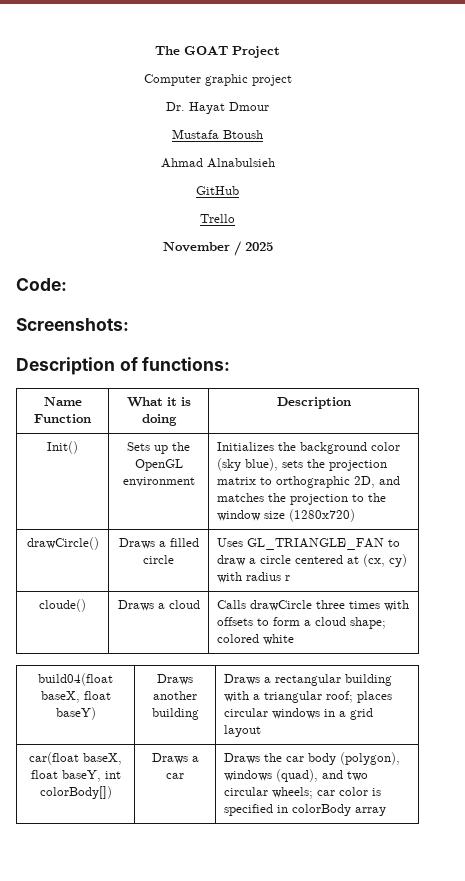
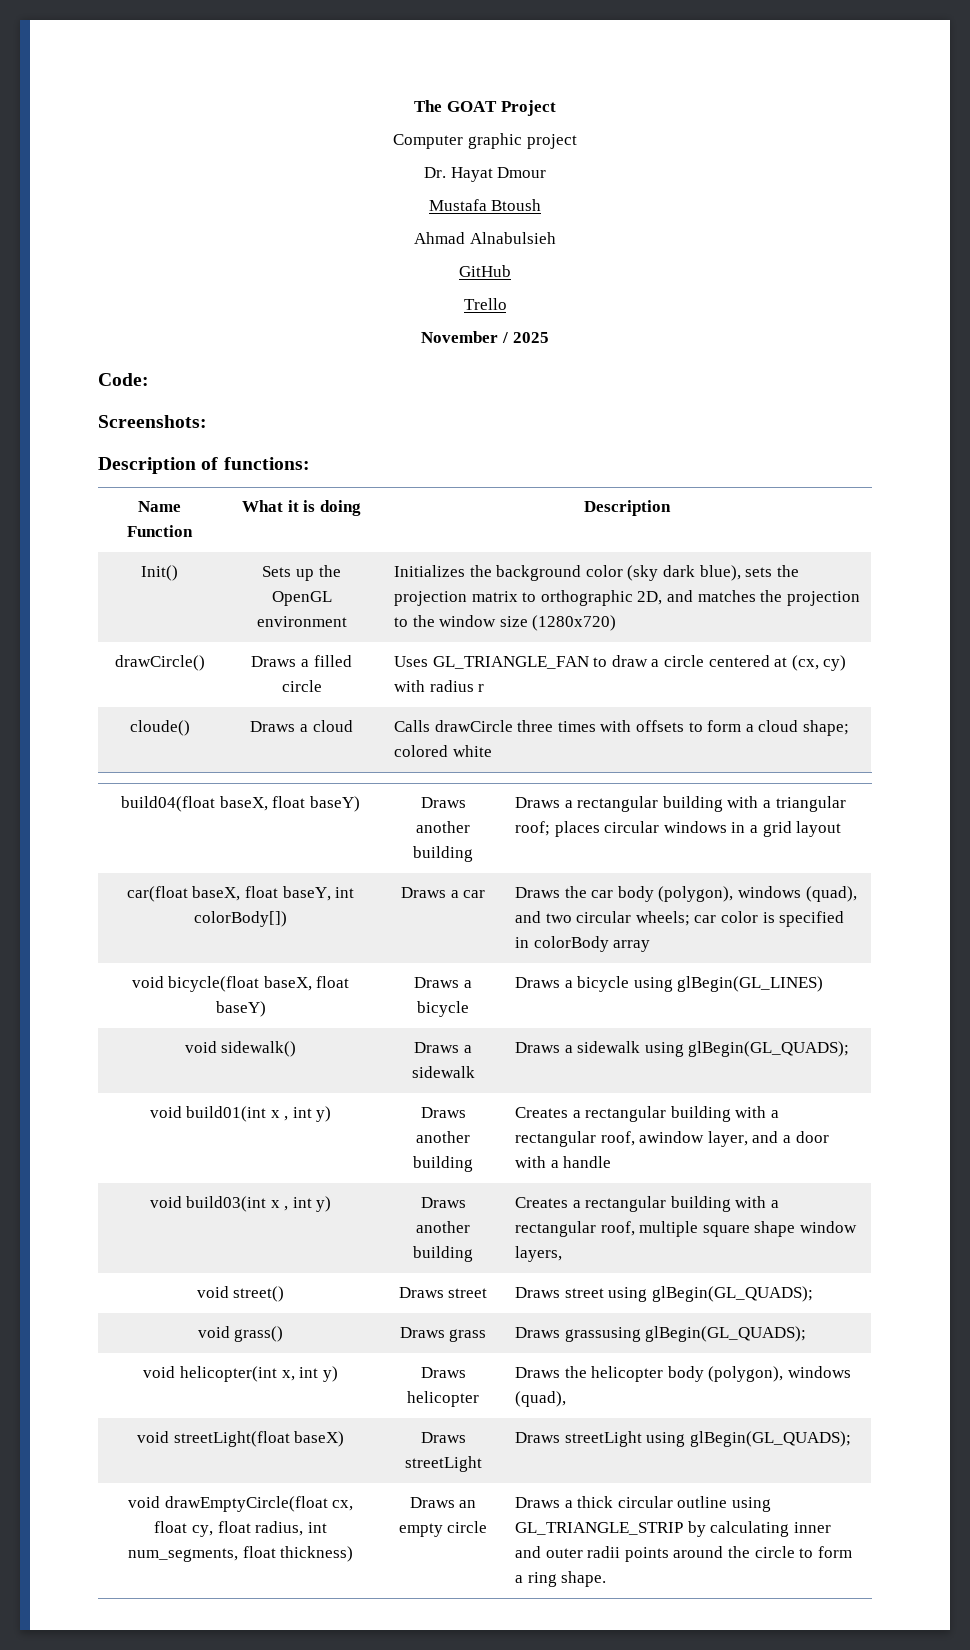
(241, 464) none -> [663,565,696,577] dark
(386, 811) none -> [131,976,350,992] [215,1001,266,1017] [414,977,472,988] [417,1001,469,1017] [515,976,824,992] [184,1041,297,1057] [414,1042,472,1053] [411,1066,475,1078] [515,1041,850,1057] [149,1106,332,1122] [420,1107,466,1118] [416,1131,470,1143] [413,1156,473,1172] [515,1106,780,1122] [515,1131,829,1147] [515,1156,612,1168] [149,1196,332,1212] [420,1197,466,1208] [416,1221,470,1233] [413,1246,473,1262] [515,1196,780,1212] [515,1221,858,1237] [515,1246,563,1262] [196,1286,285,1302] [398,1287,488,1298] [515,1286,813,1302] [197,1326,284,1342] [399,1327,487,1342] [515,1326,807,1342] [143,1366,338,1382] [420,1367,466,1378] [407,1391,479,1407] [515,1366,852,1382] [515,1391,567,1407] [136,1431,345,1447] [420,1432,466,1443] [404,1456,482,1472] [515,1431,851,1447] [127,1496,354,1512] [154,1521,327,1537] [127,1546,354,1562] [409,1497,477,1508] [398,1521,488,1537] [515,1496,772,1512] [515,1521,831,1537] [515,1546,852,1562] [515,1571,607,1587] // void bicycle(float baseX, float baseY) | Draws a bicycle | Draws a bicycle using glBegin(GL_LINES) // void sidewalk() | Draws a sidewalk | Draws a sidewalk using glBegin(GL_QUADS); // void build01(int x , int y) | Draws another building | Creates a rectangular building with a rectangular roof, awindow layer, and a door with a handle // void build03(int x , int y) | Draws another building | Creates a rectangular building with a rectangular roof, multiple square shape window layers, // void street() | Draws street | Draws street using glBegin(GL_QUADS); // void grass() | Draws grass | Draws grassusing glBegin(GL_QUADS); // void helicopter(int x, int y) | Draws helicopter | Draws the helicopter body (polygon), windows (quad), // void streetLight(float baseX) | Draws streetLight | Draws streetLight using glBegin(GL_QUADS); // void drawEmptyCircle(float cx, float cy, float radius, int num_segments, float thickness) | Draws an empty circle | Draws a thick circular outline using GL_TRIANGLE_STRIP by calculating inner and outer radii points around the circle to form a ring shape.

